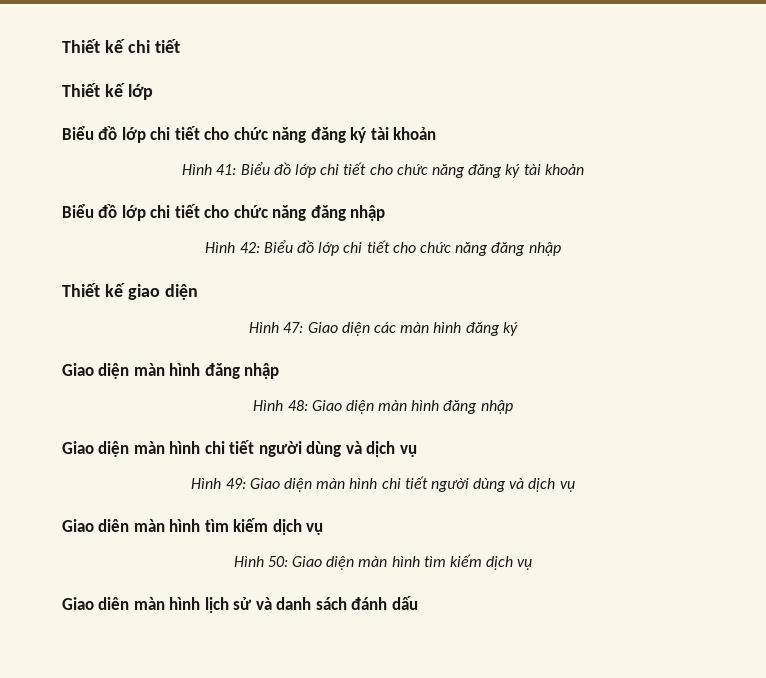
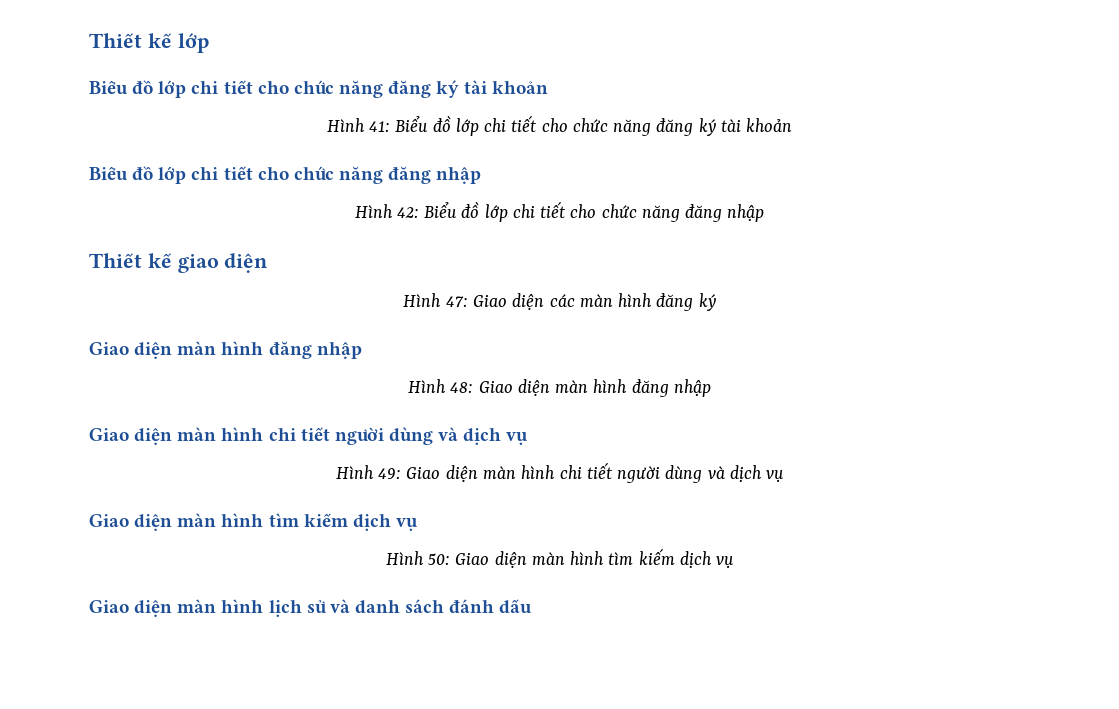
[62,39,180,53] [62,83,125,97] Thiết kế chi tiết // Thiết kế -> [89,33,172,48] Thiết kế
[98,519,130,532] diên -> [134,514,173,531] diện
[98,597,130,610] diên -> [134,600,173,617] diện

